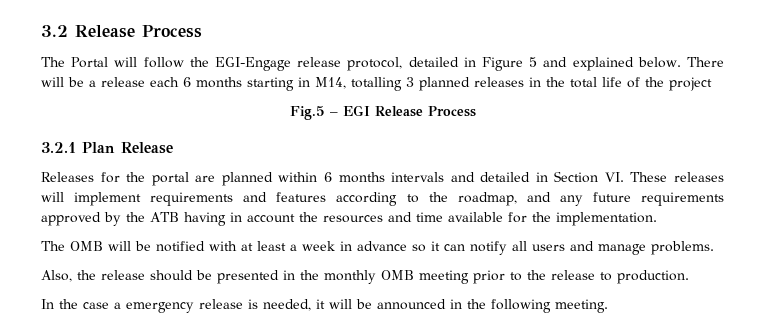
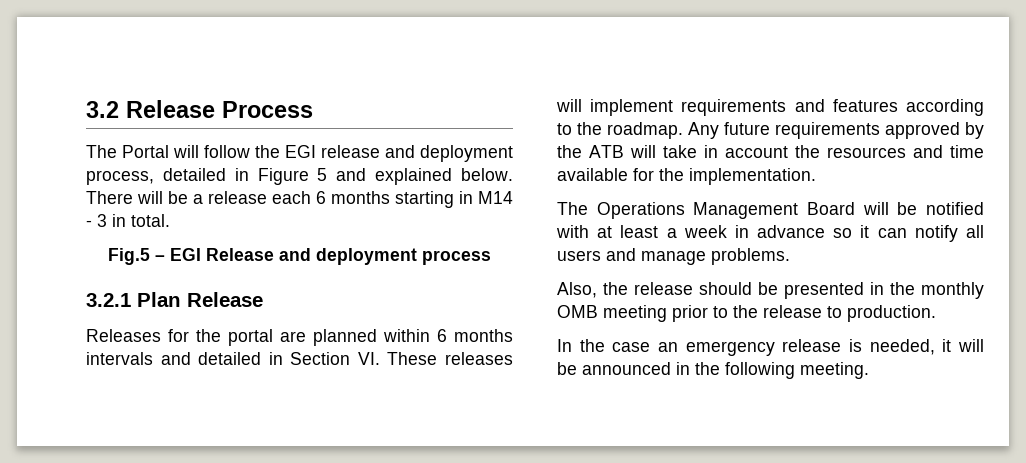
[215,57,403,71] EGI-Engage release protocol, -> [285,145,513,162] [86,170,154,185] EGI release and deployment process,
[315,77,712,91] M14, totalling 3 planned releases in the total life of the project -> [478,191,513,204] [86,214,170,227] M14 - 3 in total.
[427,106,476,117] Process -> [279,248,491,265] and deployment process
[457,192,583,206] roadmap, and any -> [607,122,719,139] roadmap. Any
[184,212,226,226] having -> [630,145,697,158] will take
[70,241,103,251] OMB -> [596,202,855,219] Operations Management Board
[114,302,121,309] a -> [658,342,678,352] an

